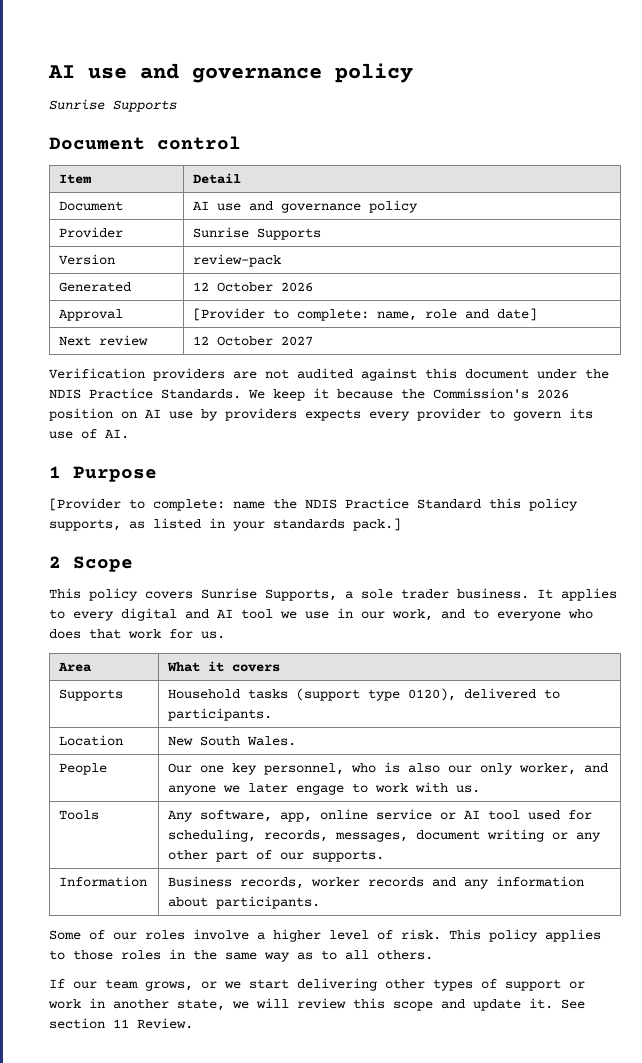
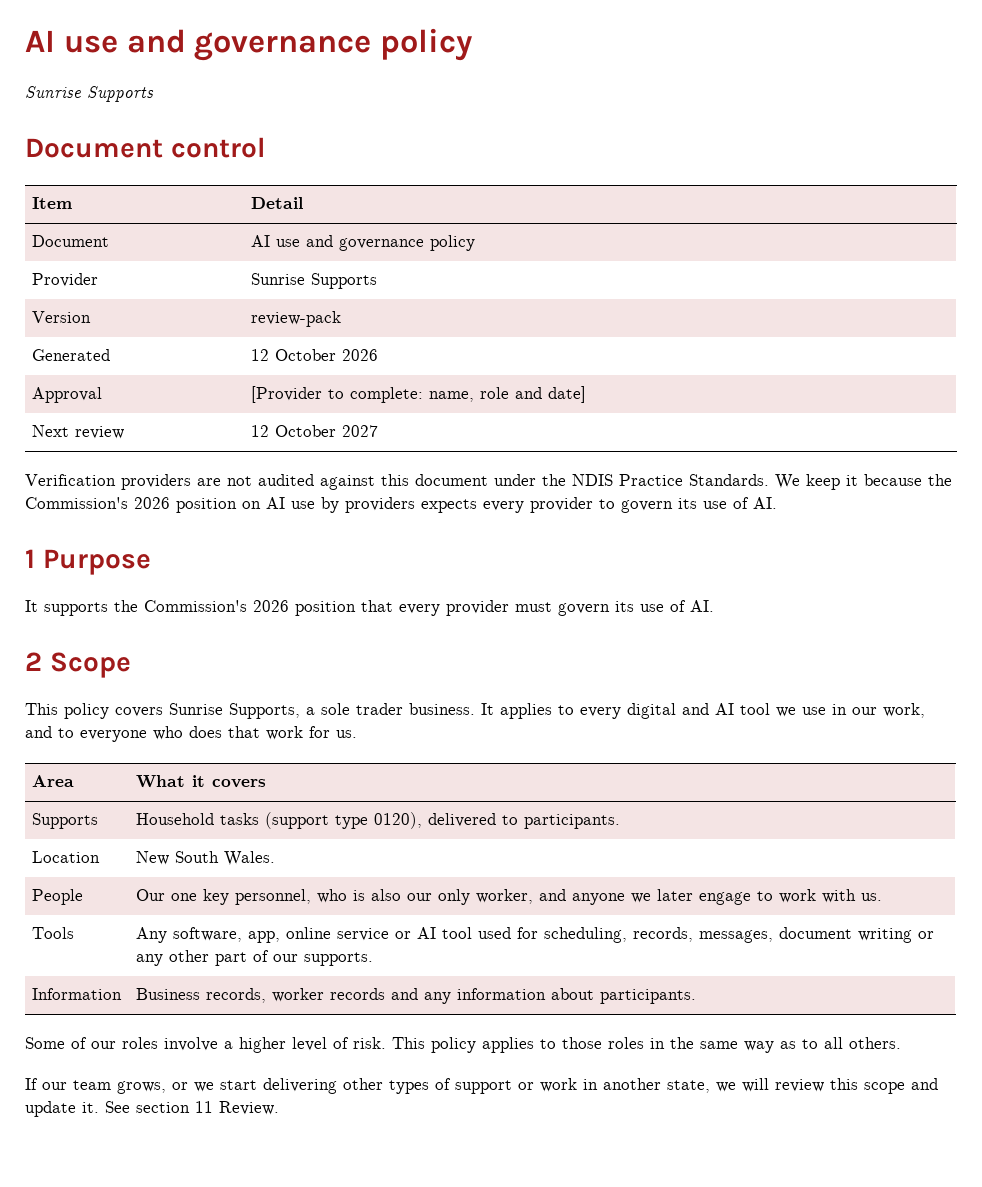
[49,498,578,511] [49,518,401,531] [Provider to complete: name the NDIS Practice Standard this policy supports, as listed in your standards pack.] -> [25,600,714,616] It supports the Commission's 2026 position that every provider must govern its use of AI.

